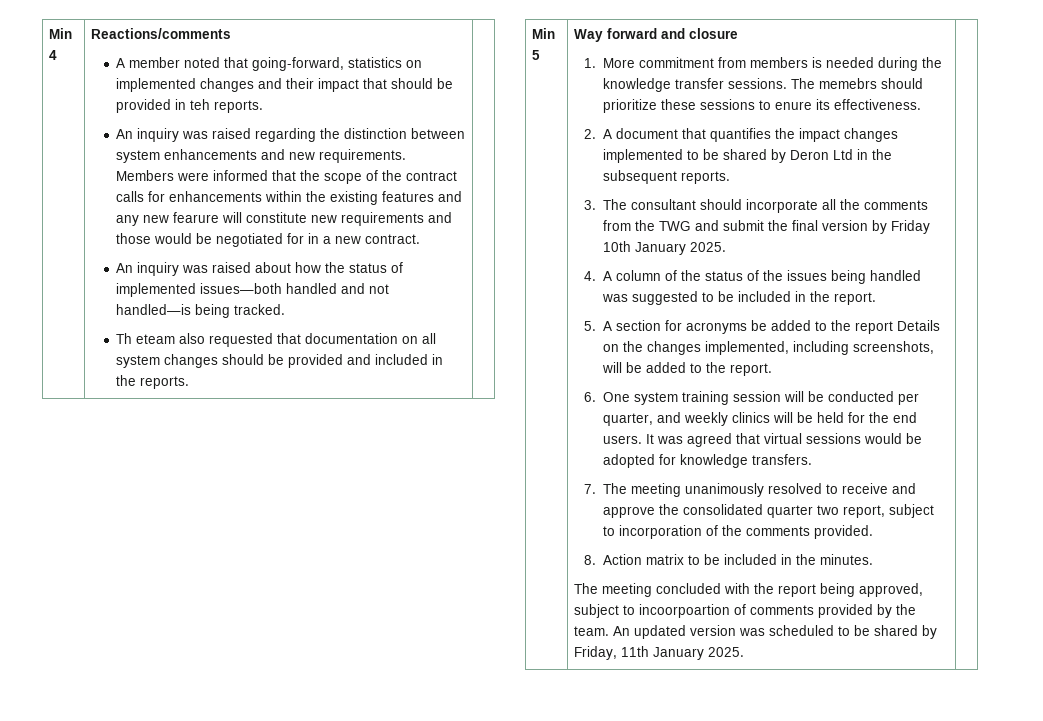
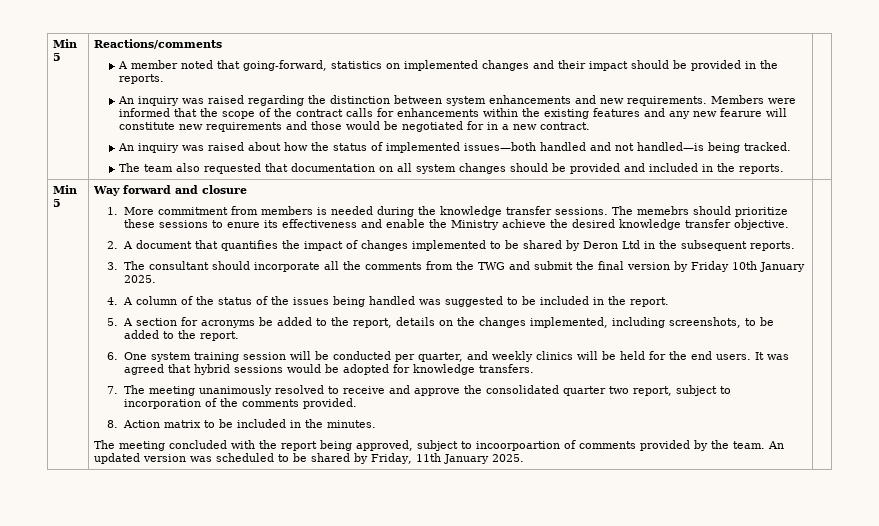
[49,28,73,39] [49,50,58,60] Min 4 -> [53,39,78,48] [53,53,62,61] Min 5
[363,78,388,89] that -> (629, 66) none
[190,99,211,110] teh -> [760,60,779,69] the
[116,333,176,344] Th eteam -> [119,163,174,172] The team
[834,99,922,110] effectiveness. -> [281,219,789,230] effectiveness and enable the Ministry achieve the desired knowledge transfer objective.
(841, 135) none -> [345,240,358,249] of
[855,320,941,334] report Details -> [352,317,435,328] report, details
[602,362,623,373] will -> [744,318,756,326] to
[764,433,803,444] virtual -> [193,364,230,375] hybrid

